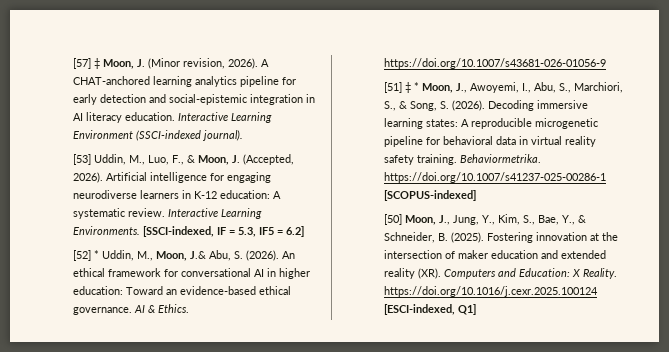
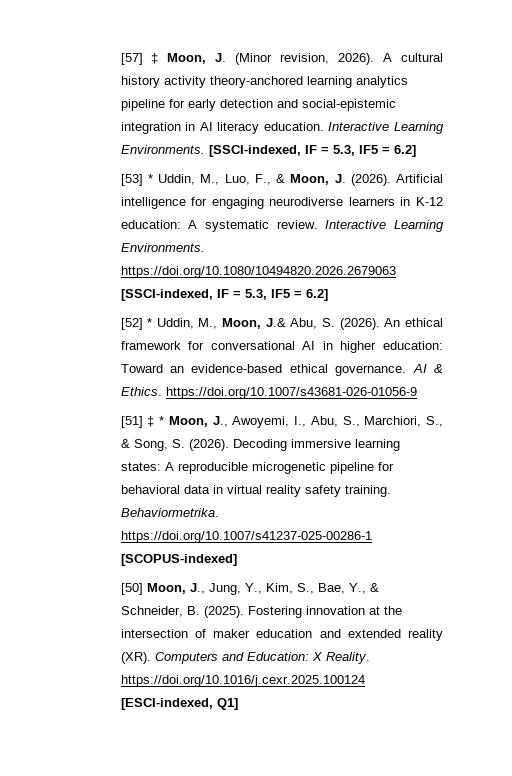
[72,76,150,85] CHAT-anchored -> [400,53,443,62] [120,76,303,88] cultural history activity theory-anchored
[72,130,243,141] Environment (SSCI-indexed journal). -> [120,145,416,157] Environments. [SSCI-indexed, IF = 5.3, IF5 = 6.2]
(91, 159) none -> [147,174,153,183] *
[242,154,294,165] [72,172,103,183] (Accepted, 2026). -> [350,174,391,186] (2026).
(140, 230) none -> [120,266,396,278] https://doi.org/10.1080/10494820.2026.2679063

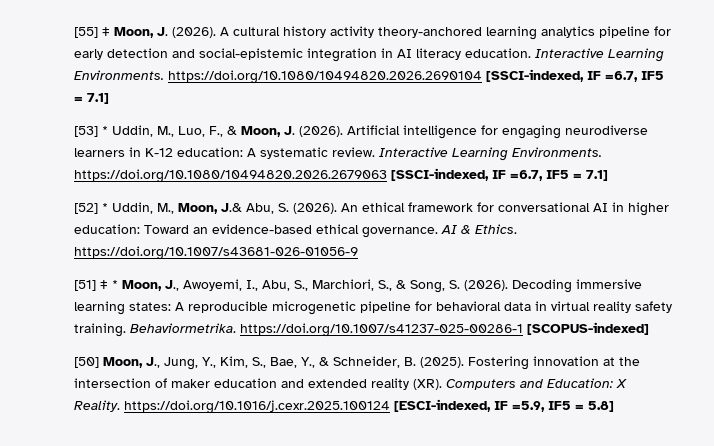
[120,53,143,65] [57] -> [73,27,98,38] [55]
[235,53,375,65] (Minor revision, 2026). -> [171,27,216,38] (2026).
[208,145,416,157] [SSCI-indexed, IF = 5.3, IF5 = 6.2] -> [167,69,664,84] [73,93,109,104] https://doi.org/10.1080/10494820.2026.2690104 [SSCI-indexed, IF =6.7, IF5 = 7.1]
[232,289,328,301] = 5.3, IF5 = 6.2] -> [509,170,608,181] =6.7, IF5 = 7.1]
[216,698,238,710] Q1] -> [493,401,614,412] IF =5.9, IF5 = 5.8]

